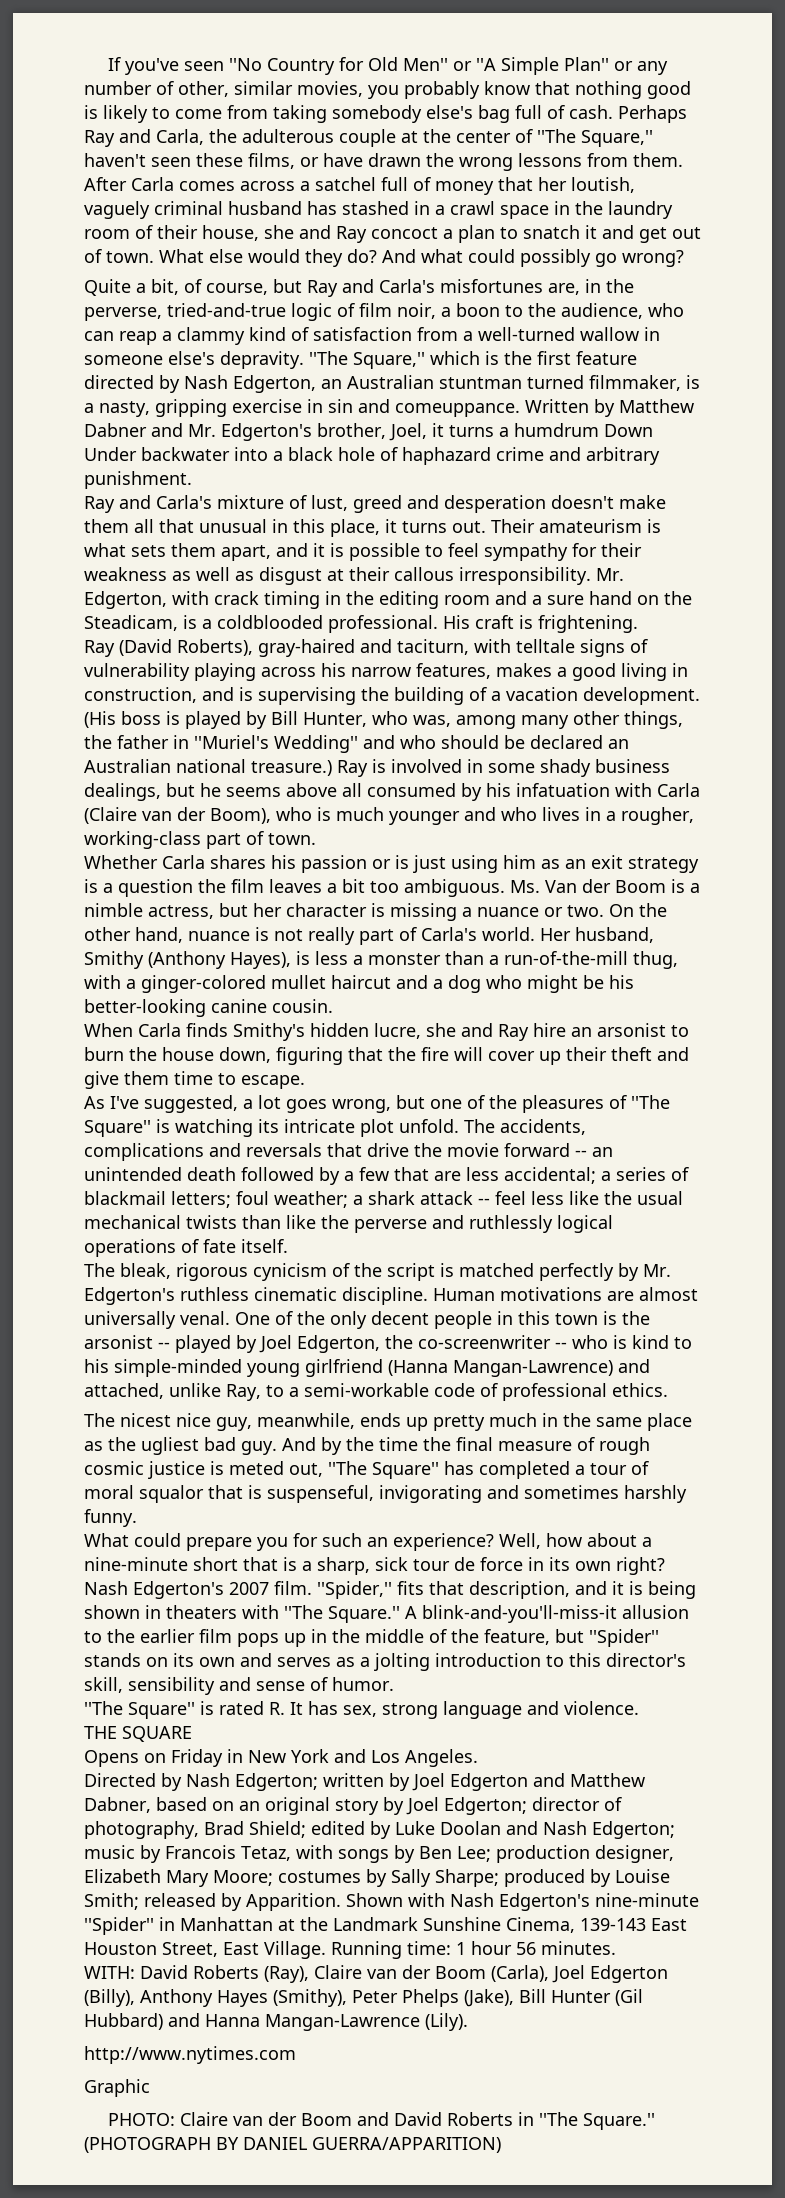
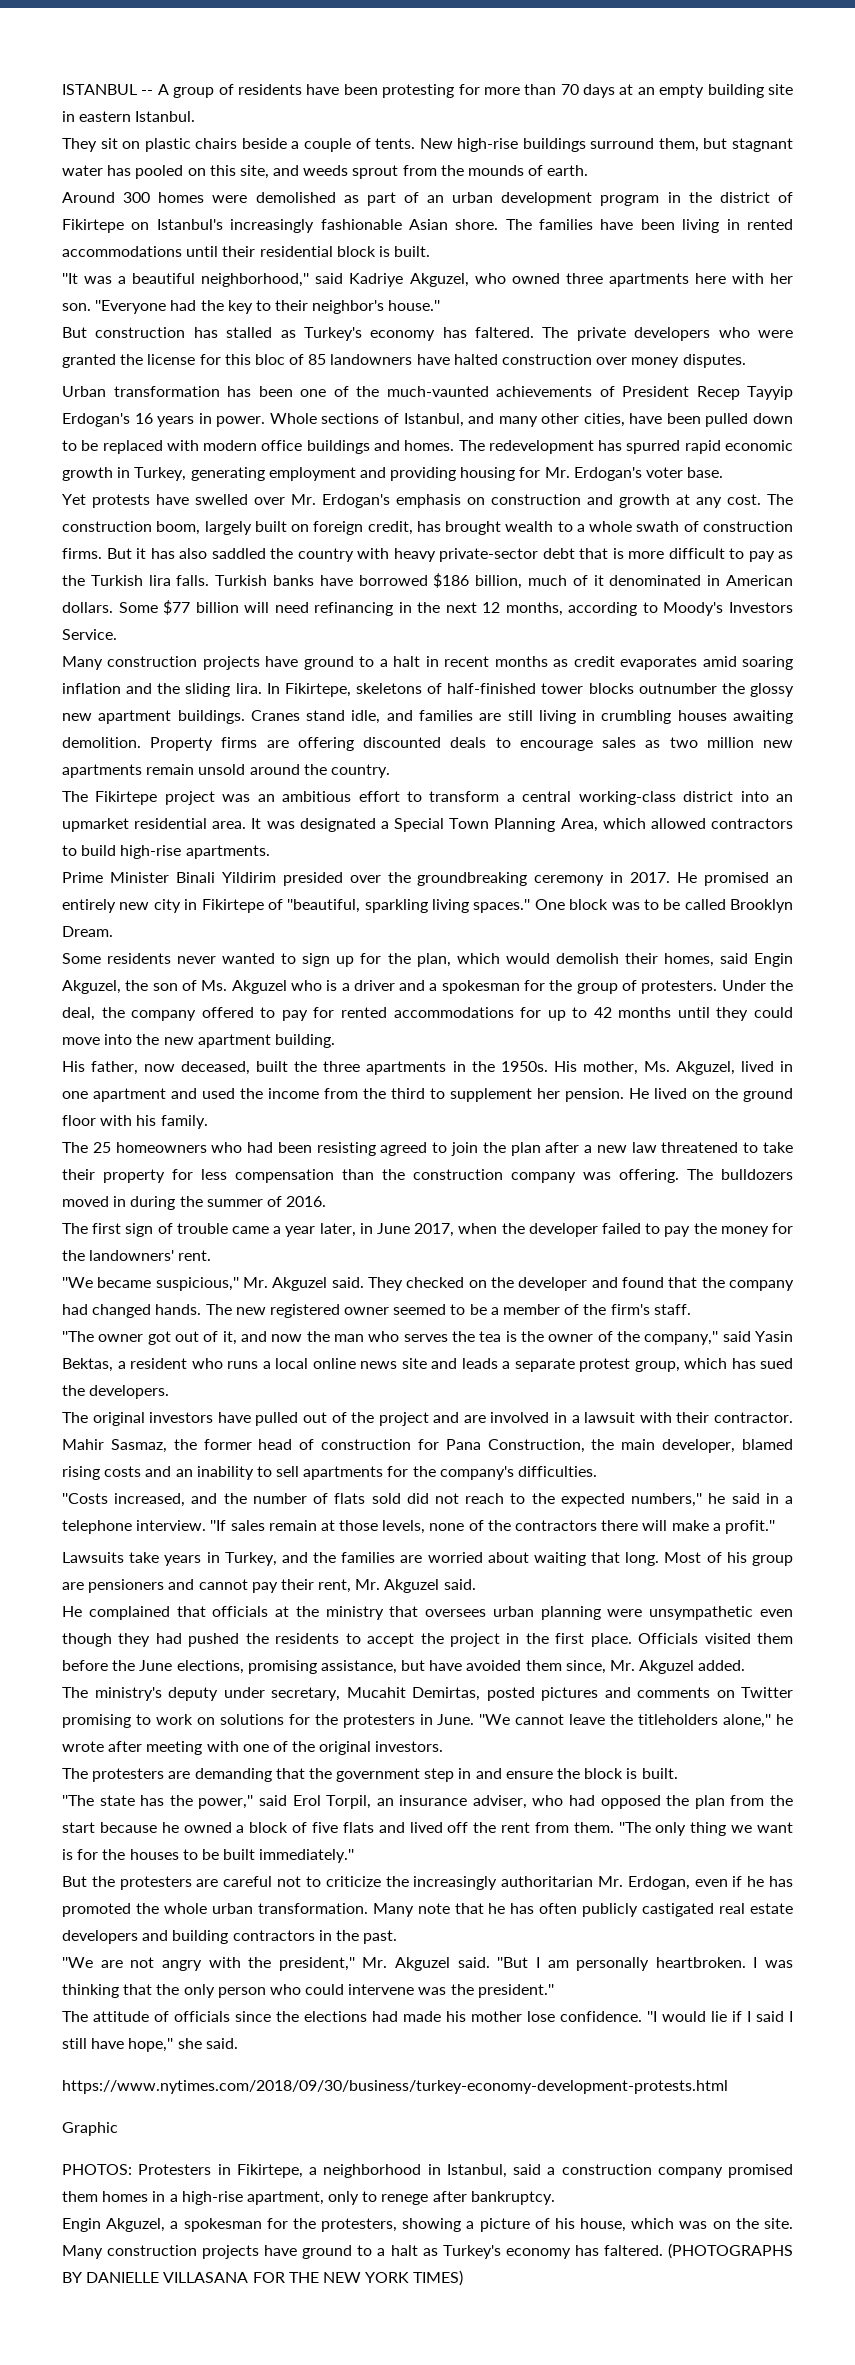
[107,57,668,75] [84,81,691,99] [84,105,687,123] [84,129,653,147] [84,153,683,171] [84,177,635,195] [84,201,673,219] [84,225,701,243] [84,249,684,267] [84,279,634,297] [84,303,684,321] [84,327,660,345] [84,351,637,369] [84,375,700,393] [84,399,694,417] [84,423,653,441] [84,447,660,465] [84,471,192,489] [84,495,666,513] [84,519,661,537] [84,543,642,561] [84,567,624,585] [84,591,692,609] [84,615,638,633] [84,639,648,657] [84,663,688,681] [84,687,700,705] [84,711,683,729] [84,735,629,753] [84,759,670,777] [84,783,700,801] [84,807,694,825] [84,831,316,849] [84,855,699,873] [84,879,700,897] [84,903,667,921] [84,927,654,945] [84,951,678,969] [84,975,634,993] [84,999,333,1017] [84,1023,689,1041] [84,1047,689,1065] [84,1071,305,1089] [84,1095,670,1113] [84,1119,586,1137] [84,1143,613,1161] [84,1167,689,1185] [84,1191,683,1208] [84,1215,613,1233] [84,1239,288,1257] [84,1263,671,1281] [84,1287,698,1305] [84,1311,650,1329] [84,1335,692,1353] [84,1359,650,1377] [84,1383,668,1401] [84,1413,692,1431] [84,1437,650,1455] [84,1461,649,1479] [84,1485,687,1503] [84,1509,137,1527] [84,1533,652,1551] [84,1557,665,1575] [84,1581,696,1599] [84,1605,689,1623] [84,1629,659,1647] [84,1653,686,1671] [84,1677,394,1695] [84,1701,639,1719] [84,1726,192,1742] [84,1749,478,1767] [84,1773,645,1791] [84,1797,622,1815] [84,1821,675,1839] [84,1845,674,1863] [84,1869,670,1887] [84,1893,699,1911] [84,1917,687,1935] [84,1941,616,1959] [84,1965,668,1983] [84,1989,643,2007] [84,2013,468,2031] [84,2046,296,2064] [84,2079,150,2097] [107,2112,655,2130] [84,2137,501,2153] If you've seen ''No Country for Old Men'' or ''A Simple Plan'' or any number of other, similar movies, you probably know that nothing good is likely to come from taking somebody else's bag full of cash. Perhaps Ray and Carla, the adulterous couple at the center of ''The Square,'' haven't seen these films, or have drawn the wrong lessons from them. After Carla comes across a satchel full of money that her loutish, vaguely criminal husband has stashed in a crawl space in the laundry room of their house, she and Ray concoct a plan to snatch it and get out of town. What else would they do? And what could possibly go wrong? // Quite a bit, of course, but Ray and Carla's misfortunes are, in the perverse, tried-and-true logic of film noir, a boon to the audience, who can reap a clammy kind of satisfaction from a well-turned wallow in someone else's depravity. ''The Square,'' which is the first feature directed by Nash Edgerton, an Australian stuntman turned filmmaker, is a nasty, gripping exercise in sin and comeuppance. Written by Matthew Dabner and Mr. Edgerton's brother, Joel, it turns a humdrum Down Under backwater into a black hole of haphazard crime and arbitrary punishment. // Ray and Carla's mixture of lust, greed and desperation doesn't make them all that unusual in this place, it turns out. Their amateurism is what sets them apart, and it is possible to feel sympathy for their weakness as well as disgust at their callous irresponsibility. Mr. Edgerton, with crack timing in the editing room and a sure hand on the Steadicam, is a coldblooded professional. His craft is frightening. // Ray (David Roberts), gray-haired and taciturn, with telltale signs of vulnerability playing across his narrow features, makes a good living in construction, and is supervising the building of a vacation development. (His boss is played by Bill Hunter, who was, among many other things, the father in ''Muriel's Wedding'' and who should be declared an Australian national treasure.) Ray is involved in some shady business dealings, but he seems above all consumed by his infatuation with Carla (Claire van der Boom), who is much younger and who lives in a rougher, working-class part of town. // Whether Carla shares his passion or is just using him as an exit strategy is a question the film leaves a bit too ambiguous. Ms. Van der Boom is a nimble actress, but her character is missing a nuance or two. On the other hand, nuance is not really part of Carla's world. Her husband, Smithy (Anthony Hayes), is less a monster than a run-of-the-mill thug, with a ginger-colored mullet haircut and a dog who might be his better-looking canine cousin. // When Carla finds Smithy's hidden lucre, she and Ray hire an arsonist to burn the house down, figuring that the fire will cover up their theft and give them time to escape. // As I've suggested, a lot goes wrong, but one of the pleasures of ''The Square'' is watching its intricate plot unfold. The accidents, complications and reversals that drive the movie forward -- an unintended death followed by a few that are less accidental; a series of blackmail letters; foul weather; a shark attack -- feel less like the usual mechanical twists than like the perverse and ruthlessly logical operations of fate itself. // The bleak, rigorous cynicism of the script is matched perfectly by Mr. Edgerton's ruthless cinematic discipline. Human motivations are almost universally venal. One of the only decent people in this town is the arsonist -- played by Joel Edgerton, the co-screenwriter -- who is kind to his simple-minded young girlfriend (Hanna Mangan-Lawrence) and attached, unlike Ray, to a semi-workable code of professional ethics. // The nicest nice guy, meanwhile, ends up pretty much in the same place as the ugliest bad guy. And by the time the final measure of rough cosmic justice is meted out, ''The Square'' has completed a tour of moral squalor that is suspenseful, invigorating and sometimes harshly funny. // What could prepare you for such an experience? Well, how about a nine-minute short that is a sharp, sick tour de force in its own right? Nash Edgerton's 2007 film. ''Spider,'' fits that description, and it is being shown in theaters with ''The Square.'' A blink-and-you'll-miss-it allusion to the earlier film pops up in the middle of the feature, but ''Spider'' stands on its own and serves as a jolting introduction to this director's skill, sensibility and sense of humor. // ''The Square'' is rated R. It has sex, strong language and violence. // THE SQUARE // Opens on Friday in New York and Los Angeles. // Directed by Nash Edgerton; written by Joel Edgerton and Matthew Dabner, based on an original story by Joel Edgerton; director of photography, Brad Shield; edited by Luke Doolan and Nash Edgerton; music by Francois Tetaz, with songs by Ben Lee; production designer, Elizabeth Mary Moore; costumes by Sally Sharpe; produced by Louise Smith; released by Apparition. Shown with Nash Edgerton's nine-minute ''Spider'' in Manhattan at the Landmark Sunshine Cinema, 139-143 East Houston Street, East Village. Running time: 1 hour 56 minutes. // WITH: David Roberts (Ray), Claire van der Boom (Carla), Joel Edgerton (Billy), Anthony Hayes (Smithy), Peter Phelps (Jake), Bill Hunter (Gil Hubbard) and Hanna Mangan-Lawrence (Lily). // http://www.nytimes.com // Graphic // PHOTO: Claire van der Boom and David Roberts in ''The Square.'' (PHOTOGRAPH BY DANIEL GUERRA/APPARITION) -> [62,84,794,98] [62,111,196,122] [62,138,793,152] [62,165,589,179] [62,192,793,206] [62,219,793,233] [62,246,431,257] [62,273,793,287] [62,300,441,314] [62,327,793,341] [62,354,746,368] [62,386,793,400] [62,413,793,427] [62,440,794,454] [62,467,724,481] [62,494,793,508] [62,521,793,535] [62,548,793,562] [62,573,793,589] [62,600,793,616] [62,629,117,640] [62,656,794,670] [62,683,794,697] [62,710,794,724] [62,737,794,751] [62,764,390,778] [62,791,794,805] [62,818,793,832] [62,845,270,859] [62,872,793,886] [62,899,793,913] [62,926,113,937] [62,953,793,967] [62,980,793,994] [62,1007,793,1021] [62,1034,335,1048] [62,1061,793,1075] [62,1088,793,1102] [62,1115,208,1129] [62,1142,794,1156] [62,1169,793,1183] [62,1196,327,1210] [62,1223,794,1237] [62,1250,212,1261] [62,1277,794,1291] [62,1304,691,1318] [62,1331,794,1345] [62,1358,793,1372] [62,1385,170,1399] [62,1412,793,1426] [62,1439,793,1453] [62,1466,598,1480] [62,1493,793,1507] [62,1520,775,1534] [62,1552,793,1566] [62,1579,476,1593] [62,1606,793,1620] [62,1633,793,1647] [62,1660,746,1674] [62,1687,793,1701] [62,1714,793,1728] [62,1741,444,1755] [62,1768,678,1782] [62,1795,794,1809] [62,1822,794,1836] [62,1849,355,1863] [62,1876,793,1890] [62,1903,794,1917] [62,1930,398,1944] [62,1957,793,1971] [62,1984,554,1998] [62,2011,793,2022] [62,2038,238,2052] [62,2080,728,2094] [62,2122,118,2136] [62,2164,793,2178] [62,2191,555,2205] [62,2218,793,2232] [62,2243,794,2259] [62,2270,464,2286] ISTANBUL -- A group of residents have been protesting for more than 70 days at an empty building site in eastern Istanbul. // They sit on plastic chairs beside a couple of tents. New high-rise buildings surround them, but stagnant water has pooled on this site, and weeds sprout from the mounds of earth. // Around 300 homes were demolished as part of an urban development program in the district of Fikirtepe on Istanbul's increasingly fashionable Asian shore. The families have been living in rented accommodations until their residential block is built. // ''It was a beautiful neighborhood,'' said Kadriye Akguzel, who owned three apartments here with her son. ''Everyone had the key to their neighbor's house.'' // But construction has stalled as Turkey's economy has faltered. The private developers who were granted the license for this bloc of 85 landowners have halted construction over money disputes. // Urban transformation has been one of the much-vaunted achievements of President Recep Tayyip Erdogan's 16 years in power. Whole sections of Istanbul, and many other cities, have been pulled down to be replaced with modern office buildings and homes. The redevelopment has spurred rapid economic growth in Turkey, generating employment and providing housing for Mr. Erdogan's voter base. // Yet protests have swelled over Mr. Erdogan's emphasis on construction and growth at any cost. The construction boom, largely built on foreign credit, has brought wealth to a whole swath of construction firms. But it has also saddled the country with heavy private-sector debt that is more difficult to pay as the Turkish lira falls. Turkish banks have borrowed $186 billion, much of it denominated in American dollars. Some $77 billion will need refinancing in the next 12 months, according to Moody's Investors Service. // Many construction projects have ground to a halt in recent months as credit evaporates amid soaring inflation and the sliding lira. In Fikirtepe, skeletons of half-finished tower blocks outnumber the glossy new apartment buildings. Cranes stand idle, and families are still living in crumbling houses awaiting demolition. Property firms are offering discounted deals to encourage sales as two million new apartments remain unsold around the country. // The Fikirtepe project was an ambitious effort to transform a central working-class district into an upmarket residential area. It was designated a Special Town Planning Area, which allowed contractors to build high-rise apartments. // Prime Minister Binali Yildirim presided over the groundbreaking ceremony in 2017. He promised an entirely new city in Fikirtepe of ''beautiful, sparkling living spaces.'' One block was to be called Brooklyn Dream. // Some residents never wanted to sign up for the plan, which would demolish their homes, said Engin Akguzel, the son of Ms. Akguzel who is a driver and a spokesman for the group of protesters. Under the deal, the company offered to pay for rented accommodations for up to 42 months until they could move into the new apartment building. // His father, now deceased, built the three apartments in the 1950s. His mother, Ms. Akguzel, lived in one apartment and used the income from the third to supplement her pension. He lived on the ground floor with his family. // The 25 homeowners who had been resisting agreed to join the plan after a new law threatened to take their property for less compensation than the construction company was offering. The bulldozers moved in during the summer of 2016. // The first sign of trouble came a year later, in June 2017, when the developer failed to pay the money for the landowners' rent. // ''We became suspicious,'' Mr. Akguzel said. They checked on the developer and found that the company had changed hands. The new registered owner seemed to be a member of the firm's staff. // ''The owner got out of it, and now the man who serves the tea is the owner of the company,'' said Yasin Bektas, a resident who runs a local online news site and leads a separate protest group, which has sued the developers. // The original investors have pulled out of the project and are involved in a lawsuit with their contractor. Mahir Sasmaz, the former head of construction for Pana Construction, the main developer, blamed rising costs and an inability to sell apartments for the company's difficulties. // ''Costs increased, and the number of flats sold did not reach to the expected numbers,'' he said in a telephone interview. ''If sales remain at those levels, none of the contractors there will make a profit.'' // Lawsuits take years in Turkey, and the families are worried about waiting that long. Most of his group are pensioners and cannot pay their rent, Mr. Akguzel said. // He complained that officials at the ministry that oversees urban planning were unsympathetic even though they had pushed the residents to accept the project in the first place. Officials visited them before the June elections, promising assistance, but have avoided them since, Mr. Akguzel added. // The ministry's deputy under secretary, Mucahit Demirtas, posted pictures and comments on Twitter promising to work on solutions for the protesters in June. ''We cannot leave the titleholders alone,'' he wrote after meeting with one of the original investors. // The protesters are demanding that the government step in and ensure the block is built. // ''The state has the power,'' said Erol Torpil, an insurance adviser, who had opposed the plan from the start because he owned a block of five flats and lived off the rent from them. ''The only thing we want is for the houses to be built immediately.'' // But the protesters are careful not to criticize the increasingly authoritarian Mr. Erdogan, even if he has promoted the whole urban transformation. Many note that he has often publicly castigated real estate developers and building contractors in the past. // ''We are not angry with the president,'' Mr. Akguzel said. ''But I am personally heartbroken. I was thinking that the only person who could intervene was the president.'' // The attitude of officials since the elections had made his mother lose confidence. ''I would lie if I said I still have hope,'' she said. // https://www.nytimes.com/2018/09/30/business/turkey-economy-development-protests.html // Graphic // PHOTOS: Protesters in Fikirtepe, a neighborhood in Istanbul, said a construction company promised them homes in a high-rise apartment, only to renege after bankruptcy. // Engin Akguzel, a spokesman for the protesters, showing a picture of his house, which was on the site. Many construction projects have ground to a halt as Turkey's economy has faltered. (PHOTOGRAPHS BY DANIELLE VILLASANA FOR THE NEW YORK TIMES)

